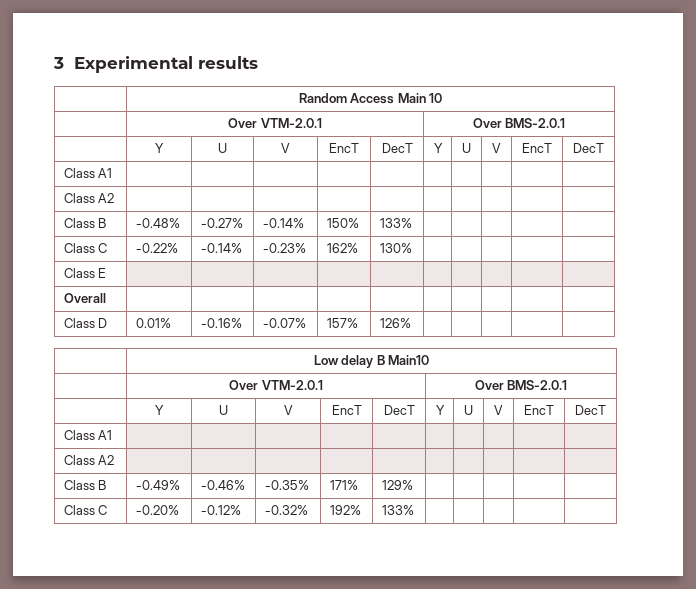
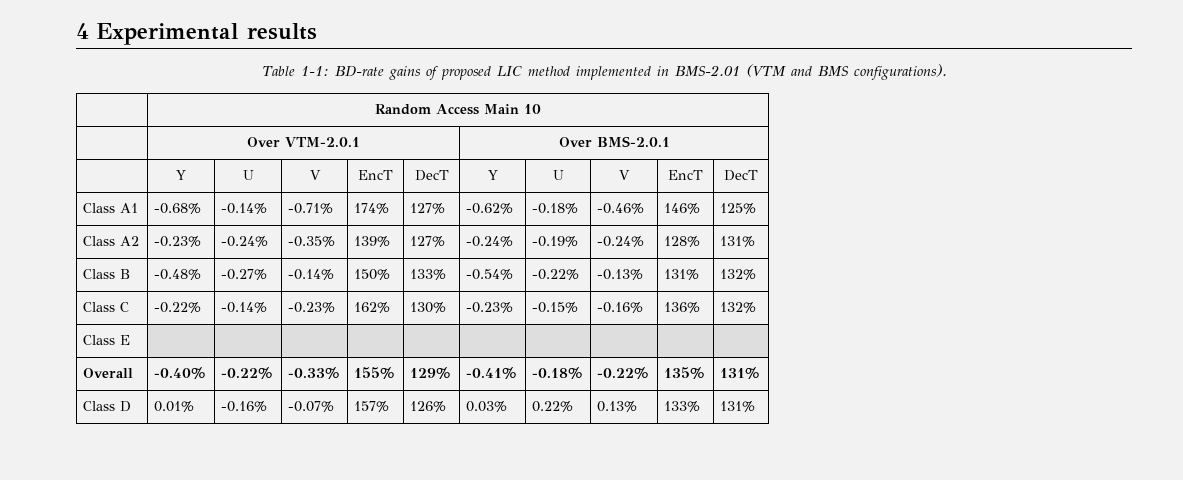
[53,57,64,69] 3 -> [76,23,89,39] 4
(259, 62) none -> [261,64,947,80] // Table 1-1: BD-rate gains of proposed LIC method implemented in BMS-2.01 (VTM and BMS configurations).
[63,193,115,203] | | | | | | | | | // Class A2 | | | | | | | | | | -> [154,203,202,214] [221,203,268,214] [288,203,334,214] [354,203,390,214] [410,203,446,214] [466,203,514,214] [532,203,579,214] [597,203,645,214] [664,203,701,214] [720,203,757,214] [83,236,140,246] [154,236,202,247] [221,236,269,247] [288,236,336,247] [354,236,391,247] [410,236,446,247] [466,236,514,247] [532,236,579,247] [597,236,645,247] [664,236,701,247] [720,236,756,247] -0.68% | -0.14% | -0.71% | 174% | 127% | -0.62% | -0.18% | -0.46% | 146% | 125% // Class A2 | -0.23% | -0.24% | -0.35% | 139% | 127% | -0.24% | -0.19% | -0.24% | 128% | 131%
(412, 223) | | | | -> [466,269,514,280] [532,269,580,280] [597,269,644,280] [664,269,700,280] [720,269,757,280] -0.54% | -0.22% | -0.13% | 131% | 132%
[63,268,107,278] [63,293,106,303] | | | | // Class E | | | | | | | | | | // Overall | | | | | | | | | | -> [466,302,514,313] [532,302,579,313] [597,302,644,313] [664,302,701,313] [720,302,757,313] [83,335,131,345] [83,368,134,378] [154,367,206,379] [221,367,273,379] [288,367,340,379] [354,367,395,379] [410,367,451,379] [466,367,517,379] [532,367,583,379] [597,367,649,379] [664,367,705,379] [720,367,760,379] -0.23% | -0.15% | -0.16% | 136% | 132% // Class E | | | | | | | | | | // Overall | -0.40% | -0.22% | -0.33% | 155% | 129% | -0.41% | -0.18% | -0.22% | 135% | 131%
[313,355,430,368] [229,380,323,390] [474,380,568,390] [155,405,164,415] [219,405,228,415] [283,405,293,415] [331,405,362,415] [383,405,415,415] [435,405,445,415] [464,405,473,415] [494,405,503,415] [524,405,554,415] [575,405,606,415] [63,430,113,440] [63,455,115,465] [63,480,107,490] [135,480,180,490] [200,480,245,490] [264,480,309,490] [329,480,358,490] [381,480,413,490] [63,505,108,515] [135,505,179,515] [200,505,241,515] [264,505,308,515] [329,505,361,515] [381,505,414,515] | | | | // | Low delay B Main10 // | Over VTM-2.0.1 | Over BMS-2.0.1 // | Y | U | V | EncT | DecT | Y | U | V | EncT | DecT // Class A1 | | | | | | | | | | // Class A2 | | | | | | | | | | // Class B | -0.49% | -0.46% | -0.35% | 171% | 129% | | | | | // Class C | -0.20% | -0.12% | -0.32% | 192% | 133% | | | | | -> [466,401,508,412] [532,401,574,412] [597,401,638,412] [664,401,701,412] [720,401,756,412] 0.03% | 0.22% | 0.13% | 133% | 131%

